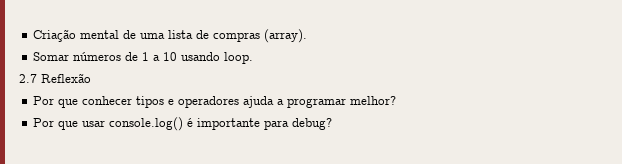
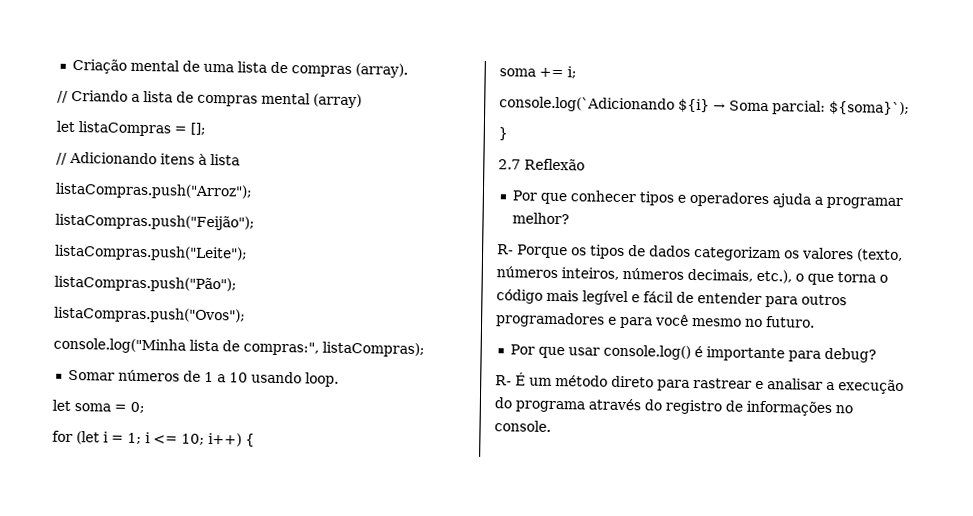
(308, 36) none -> [57,89,362,109] [56,120,206,137] [56,151,240,166] [55,182,253,200] [55,213,255,231] [54,244,248,262] [54,275,237,293] [54,306,246,324] [53,337,425,358] // // Criando a lista de compras mental (array) // let listaCompras = []; // // Adicionando itens à lista // listaCompras.push("Arroz"); // listaCompras.push("Feijão"); // listaCompras.push("Leite"); // listaCompras.push("Pão"); // listaCompras.push("Ovos"); // console.log("Minha lista de compras:", listaCompras);
(254, 58) none -> [52,399,145,414] [52,430,255,447] [499,66,577,79] [499,96,910,116] [498,127,508,141] // let soma = 0; // for (let i = 1; i <= 10; i++) { // soma += i; // console.log(`Adicionando ${i} → Soma parcial: ${soma}`); // }
(397, 100) none -> [497,244,903,263] [496,266,888,286] [496,289,847,308] [496,312,815,329] // R- Porque os tipos de dados categorizam os valores (texto, números inteiros, números decimais, etc.), o que torna o código mais legível e fácil de entender para outros programadores e para você mesmo no futuro.
(333, 124) none -> [495,372,904,395] [494,397,853,417] [494,420,551,432] // R- É um método direto para rastrear e analisar a execução do programa através do registro de informações no console.

